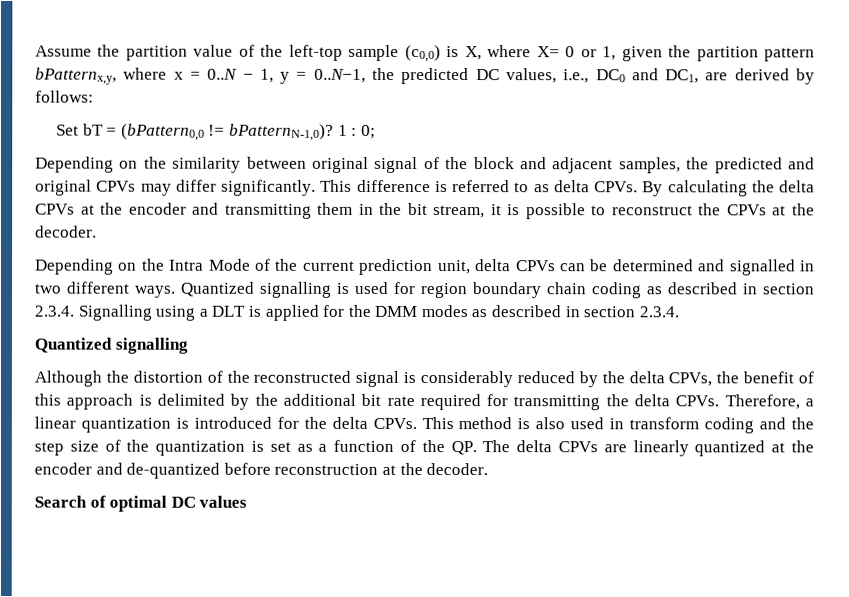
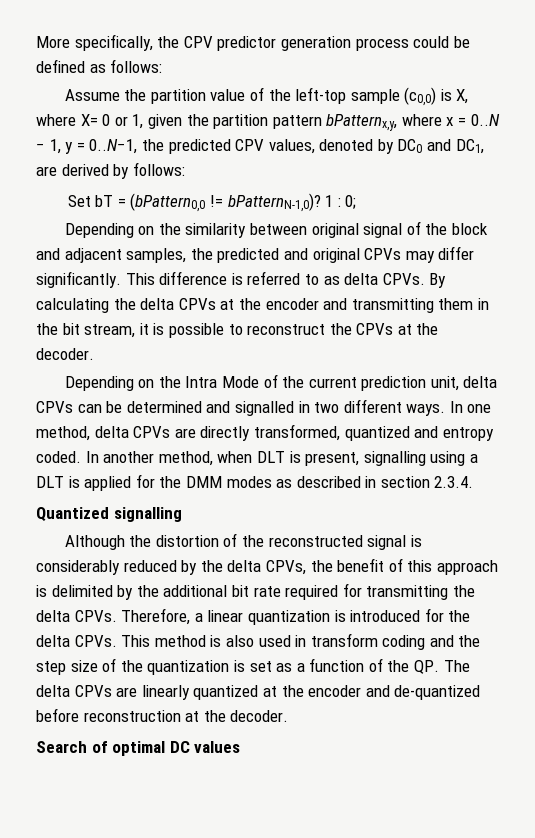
(35, 51) none -> [36,34,470,51] [36,59,163,73] More specifically, the CPV predictor generation process could be defined as follows: //
[475,68,590,84] DC values, i.e., -> [235,139,394,154] CPV values, denoted by
[181,281,815,299] [34,304,152,321] Quantized signalling is used for region boundary chain coding as described in section 2.3.4. Signalling -> [449,401,492,413] [36,424,494,441] [36,451,426,466] In one method, delta CPVs are directly transformed, quantized and entropy coded. In another method, when DLT is present, signalling

